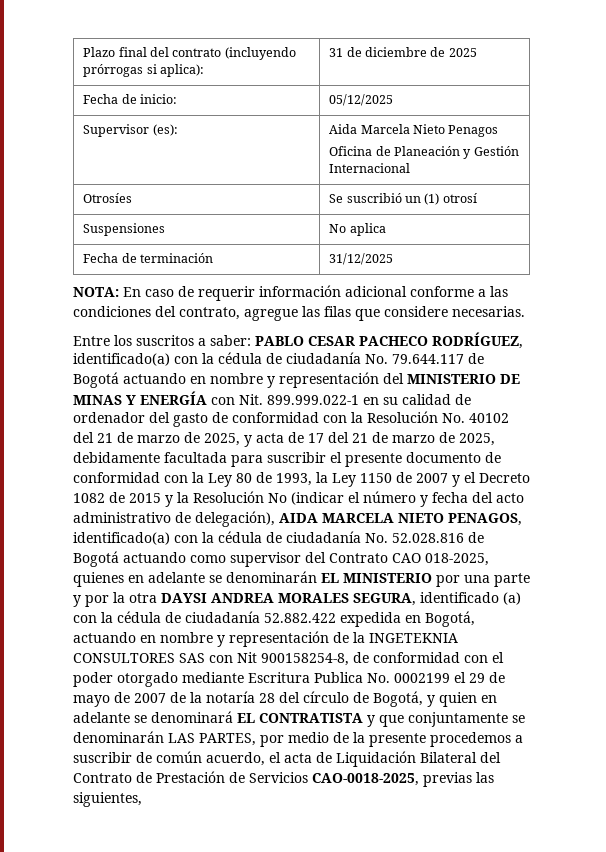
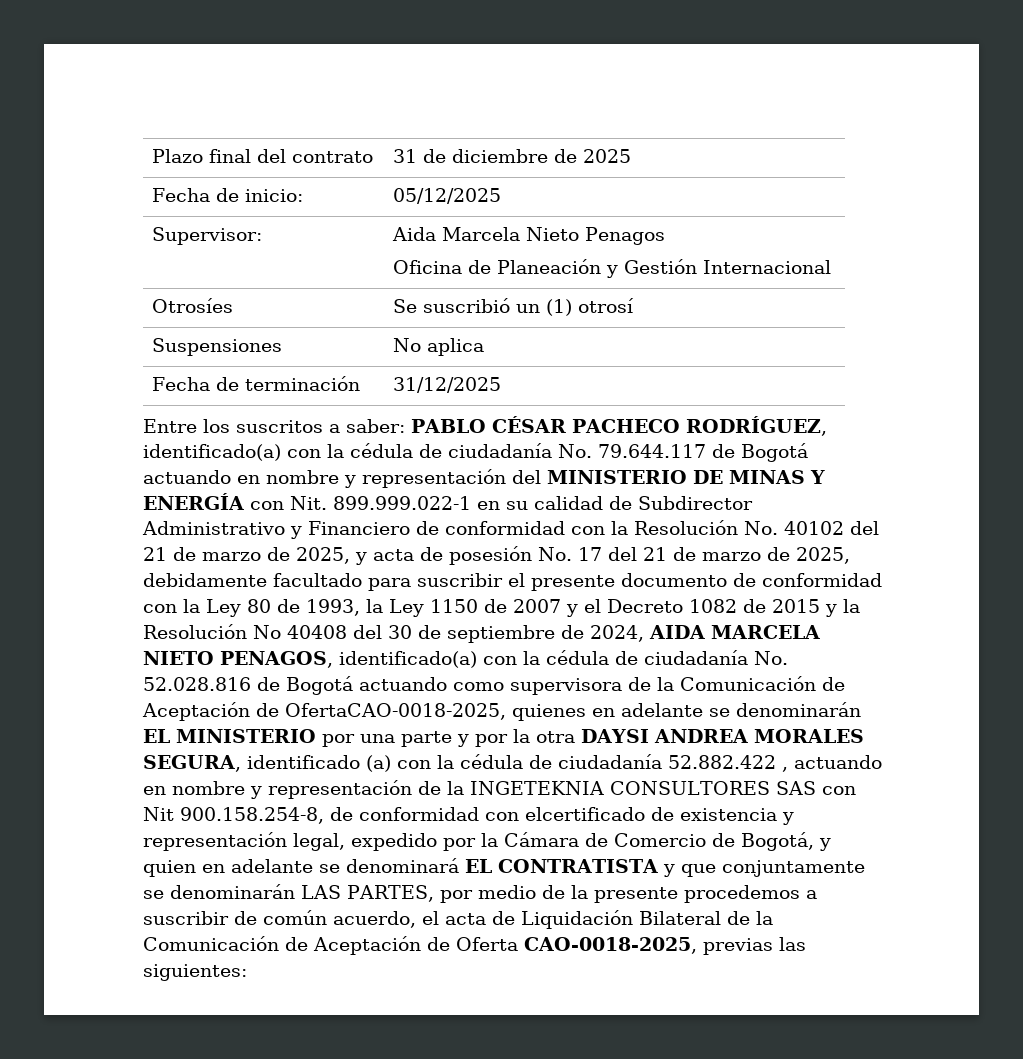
[224,47,296,60] [83,64,204,77] (incluyendo prórrogas si aplica): -> (373, 157) none
[83,124,178,137] Supervisor (es): -> [151,227,262,245] Supervisor:
[73,285,508,301] [73,306,525,321] // NOTA: En caso de requerir información adicional conforme a las condiciones del contrato, agregue las filas que considere necesarias. -> (501, 385) none
[308,336,355,346] CESAR -> [491,416,566,433] CÉSAR
[73,412,208,427] ordenador del gasto -> [638,496,753,510] [142,521,410,539] Subdirector Administrativo y Financiero
(304, 437) none -> [449,546,572,565] posesión No.
[164,452,227,463] facultada -> [273,573,362,587] facultado
[291,491,524,507] [73,511,275,527] (indicar el número y fecha del acto administrativo de delegación), -> [287,625,644,643] 40408 del 30 de septiembre de 2024,
[230,552,489,567] supervisor del Contrato CAO 018-2025, -> [510,676,845,695] [142,702,506,721] supervisora de la Comunicación de Aceptación de OfertaCAO-0018-2025,
[340,611,475,627] expedida en Bogotá, -> [782,767,788,772] ,
[261,652,504,666] [73,672,505,687] [73,691,349,707] 900158254-8, de conformidad con el poder otorgado mediante Escritura Publica No. 0002199 el 29 de mayo de 2007 de la notaría 28 del círculo -> [180,807,794,825] [143,832,706,851] 900.158.254-8, de conformidad con elcertificado de existencia y representación legal, expedido por la Cámara de Comercio
[480,752,501,763] [73,771,308,783] del Contrato de Prestación de Servicios -> [727,911,773,925] [143,936,518,955] de la Comunicación de Aceptación de Oferta
[73,792,142,807] siguientes, -> [143,964,247,981] siguientes:

